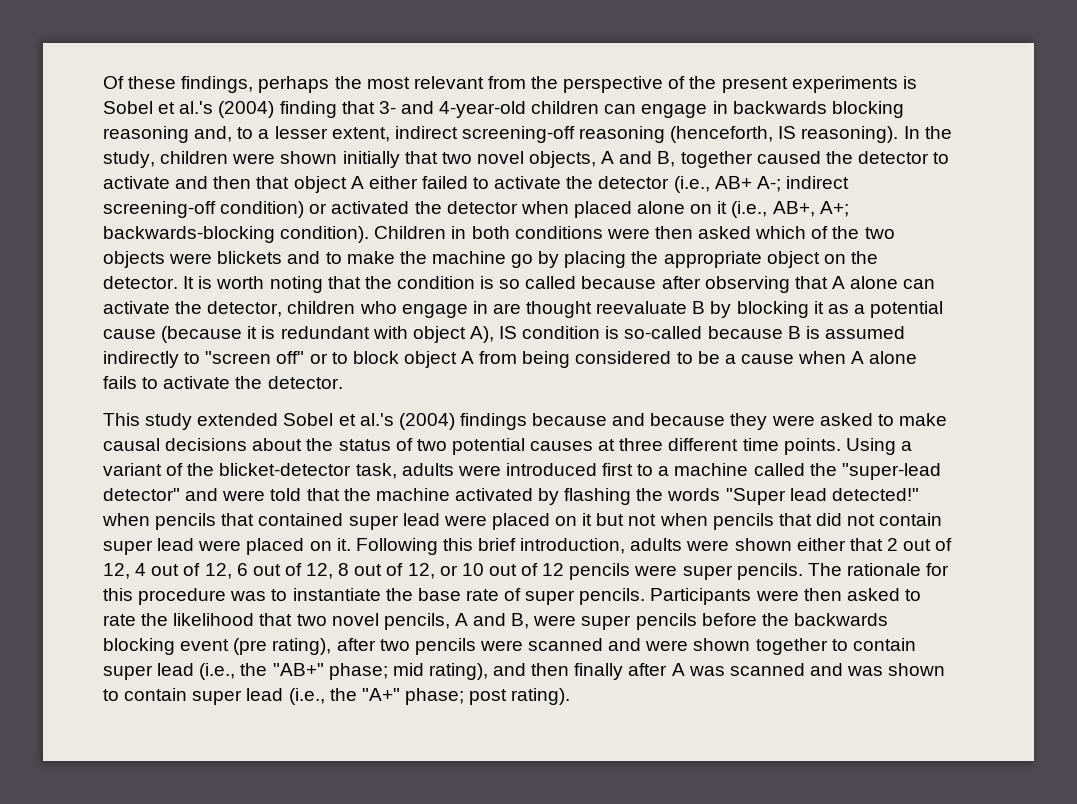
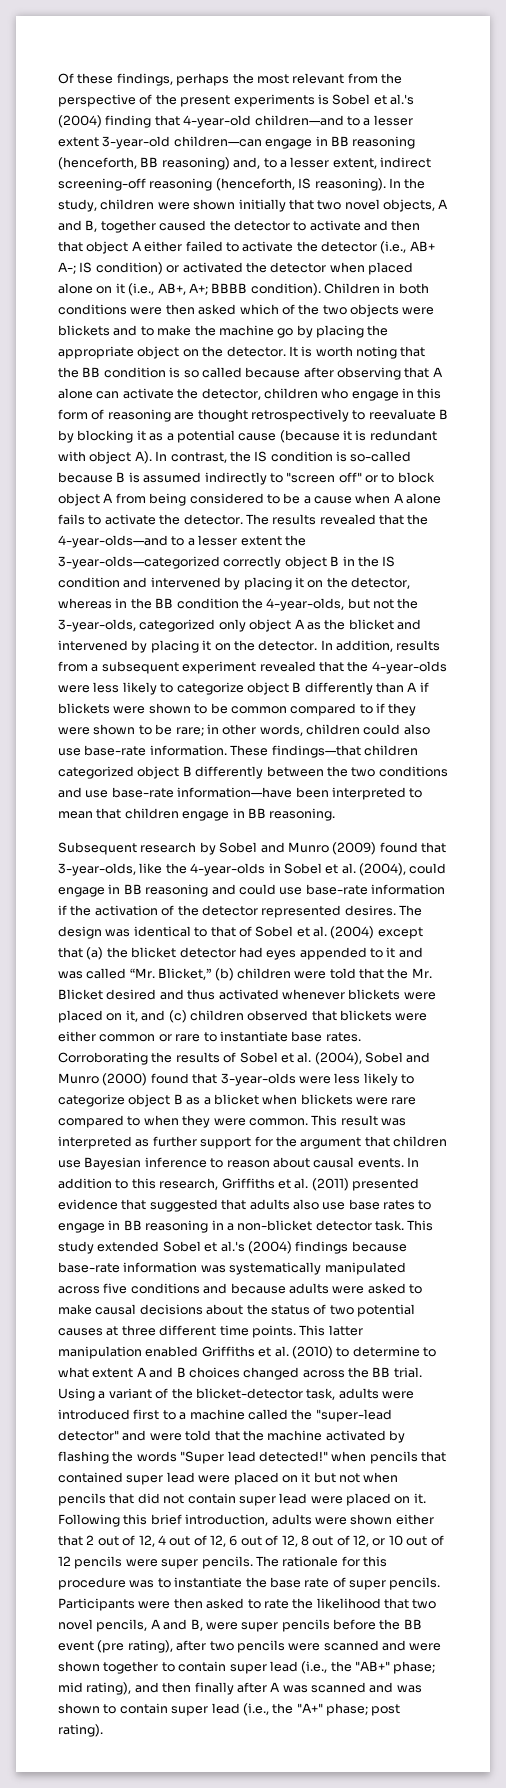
[378,101,904,118] [103,126,189,143] 3- and 4-year-old children can engage in backwards blocking reasoning -> [183,115,413,128] [58,136,416,149] [58,157,230,170] 4-year-old children—and to a lesser extent 3-year-old children—can engage in BB reasoning (henceforth, BB reasoning)
[785,176,849,189] [103,201,216,218] indirect screening-off -> [79,262,93,273] IS
[103,226,275,243] backwards-blocking -> [211,283,248,294] BBBB
(392, 282) none -> [82,367,101,378] BB
[492,301,593,318] are thought -> [417,388,442,399] [58,409,366,422] this form of reasoning are thought retrospectively to
[469,326,494,343] A), -> [134,451,251,464] A). In contrast, the
(343, 382) // -> [245,514,429,525] [58,535,306,548] [58,556,396,569] [58,577,410,590] [58,598,419,611] [58,619,421,632] [58,640,441,653] [58,661,447,674] [58,682,429,695] [58,703,417,716] [58,724,430,736] [58,745,418,758] [58,766,448,779] [58,787,423,800] [58,808,336,821] [58,842,446,855] [58,863,447,876] [58,884,445,897] [58,905,422,918] [58,926,423,939] [58,947,423,960] [58,968,432,981] [58,989,436,1000] [58,1010,428,1023] [58,1031,361,1042] [58,1052,431,1065] [58,1073,414,1086] [58,1094,417,1107] [58,1115,406,1128] [58,1136,447,1149] [58,1157,419,1170] [58,1178,419,1191] [58,1199,432,1212] [58,1220,404,1233] The results revealed that the 4-year-olds—and to a lesser extent the 3-year-olds—categorized correctly object B in the IS condition and intervened by placing it on the detector, whereas in the BB condition the 4-year-olds, but not the 3-year-olds, categorized only object A as the blicket and intervened by placing it on the detector. In addition, results from a subsequent experiment revealed that the 4-year-olds were less likely to categorize object B differently than A if blickets were shown to be common compared to if they were shown to be rare; in other words, children could also use base-rate information. These findings—that children categorized object B differently between the two conditions and use base-rate information—have been interpreted to mean that children engage in BB reasoning. // Subsequent research by Sobel and Munro (2009) found that 3-year-olds, like the 4-year-olds in Sobel et al. (2004), could engage in BB reasoning and could use base-rate information if the activation of the detector represented desires. The design was identical to that of Sobel et al. (2004) except that (a) the blicket detector had eyes appended to it and was called “Mr. Blicket,” (b) children were told that the Mr. Blicket desired and thus activated whenever blickets were placed on it, and (c) children observed that blickets were either common or rare to instantiate base rates. Corroborating the results of Sobel et al. (2004), Sobel and Munro (2000) found that 3-year-olds were less likely to categorize object B as a blicket when blickets were rare compared to when they were common. This result was interpreted as further support for the argument that children use Bayesian inference to reason about causal events. In addition to this research, Griffiths et al. (2011) presented evidence that suggested that adults also use base rates to engage in BB reasoning in a non-blicket detector task.
(608, 419) none -> [58,1262,406,1275] [58,1283,200,1294] base-rate information was systematically manipulated across five conditions
[730,413,768,430] they -> [288,1283,329,1294] adults
(841, 446) none -> [299,1325,363,1336] [58,1346,436,1359] [58,1367,422,1380] This latter manipulation enabled Griffiths et al. (2010) to determine to what extent A and B choices changed across the BB trial.
[793,613,888,626] [103,638,175,655] backwards blocking -> [403,1619,422,1630] BB

